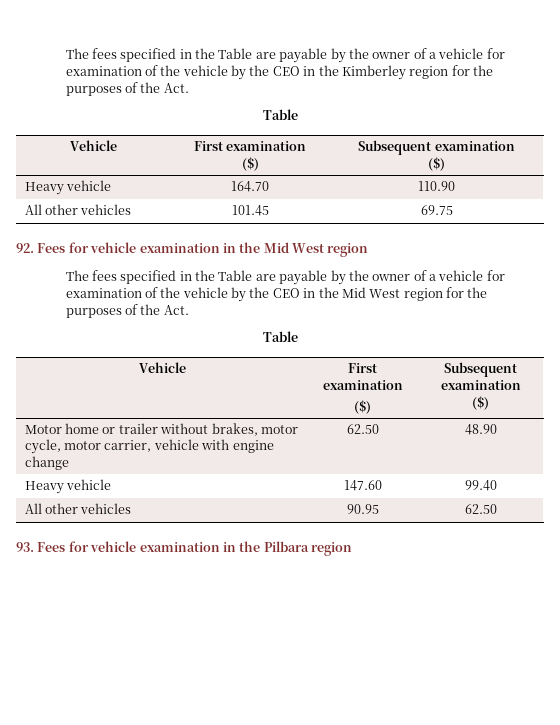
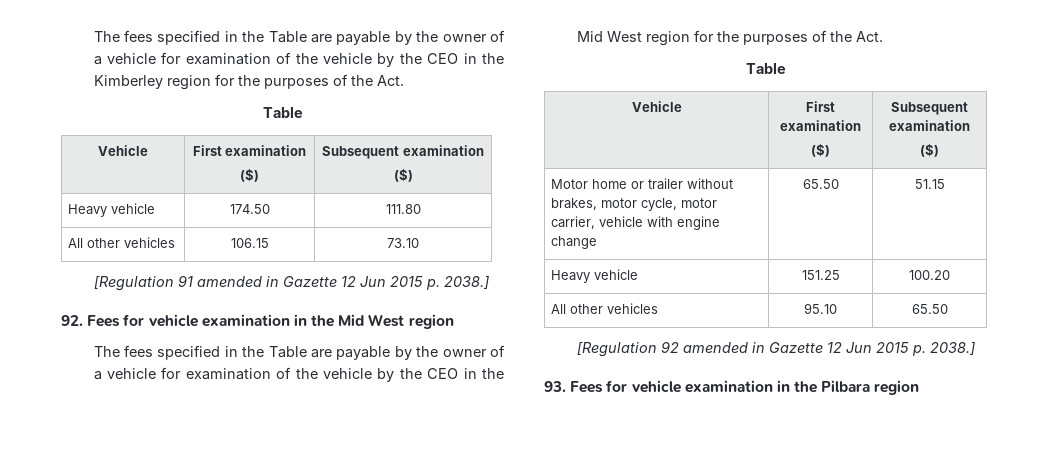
[231,181,269,192] [418,181,455,191] [24,204,132,215] [231,205,269,216] [420,205,453,215] 164.70 | 110.90 // All other vehicles | 101.45 | 69.75 -> [229,204,270,214] [385,204,421,214] [68,237,176,248] [230,238,269,248] [387,238,419,248] [93,275,489,291] 174.50 | 111.80 // All other vehicles | 106.15 | 73.10 // [Regulation 91 amended in Gazette 12 Jun 2015 p. 2038.]
[346,424,379,434] [464,424,497,435] [24,479,112,494] [343,480,382,491] [464,480,497,491] [24,503,132,514] [346,504,379,514] [464,504,497,514] 62.50 | 48.90 // Heavy vehicle | 147.60 | 99.40 // All other vehicles | 90.95 | 62.50 -> [802,179,839,189] [914,179,945,189] [551,269,639,283] [801,270,840,280] [909,270,950,280] [551,303,659,314] [804,303,837,314] [911,304,948,314] [576,341,975,357] 65.50 | 51.15 // Heavy vehicle | 151.25 | 100.20 // All other vehicles | 95.10 | 65.50 // [Regulation 92 amended in Gazette 12 Jun 2015 p. 2038.]

